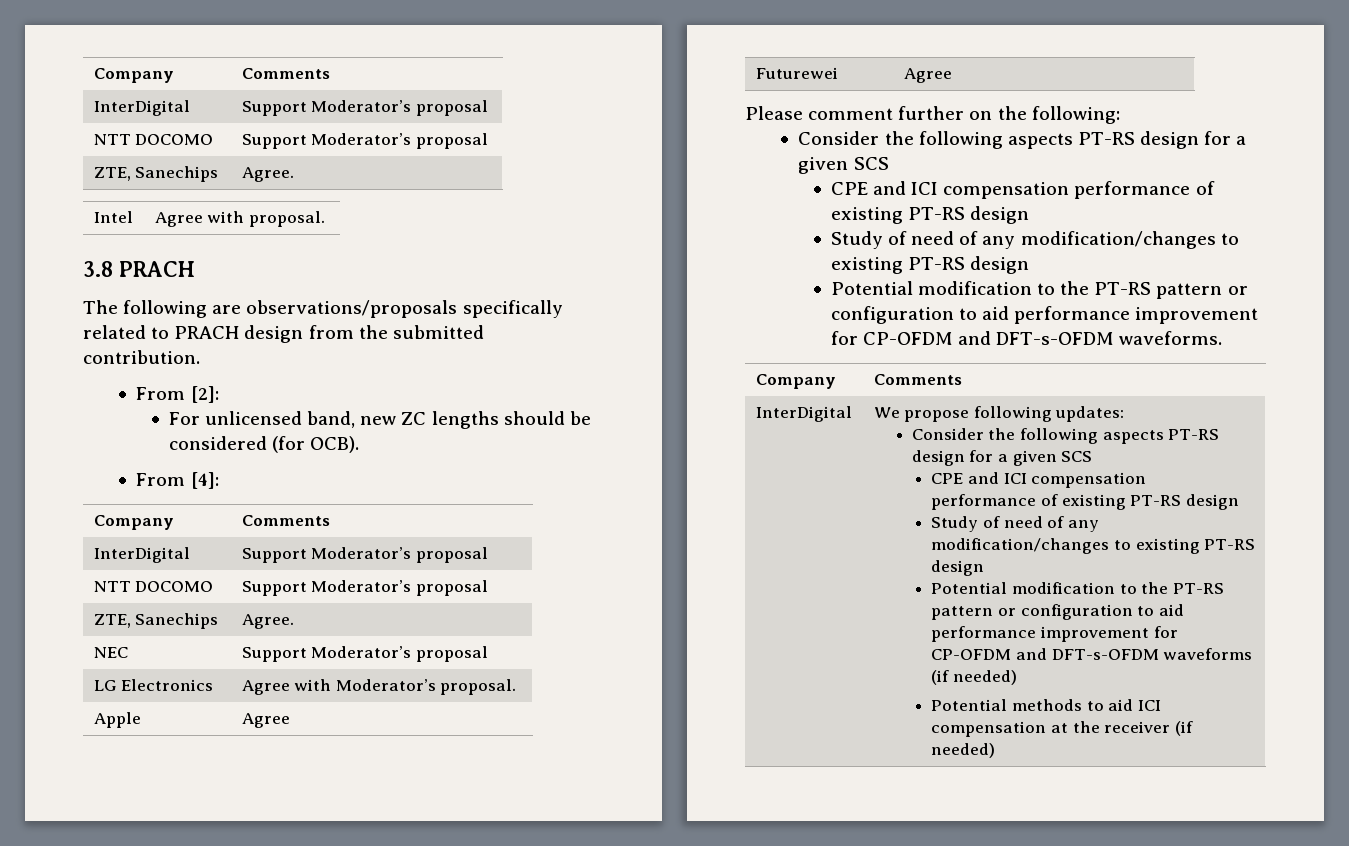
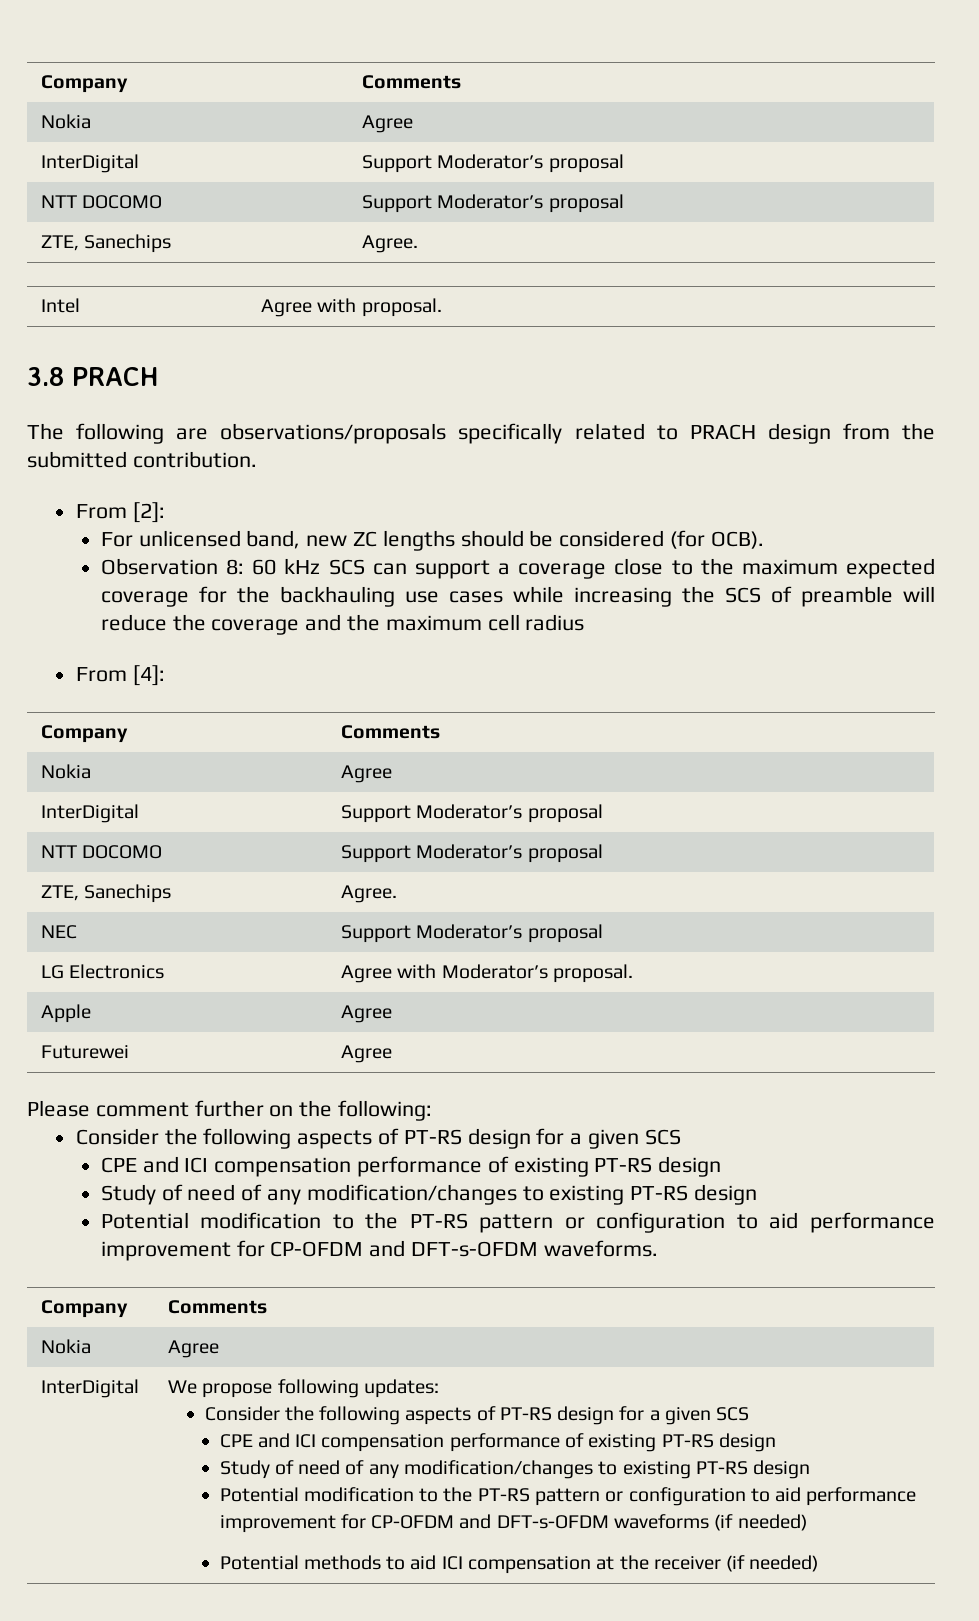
[93,68,174,83] [241,68,330,79] Company | Comments -> [41,75,129,93] [362,75,462,89] [41,114,92,129] [362,115,414,133] Company | Comments // Nokia | Agree
(360, 444) none -> [100,558,936,579] [100,586,935,607] [100,614,585,635] // Observation 8: 60 kHz SCS can support a coverage close to the maximum expected coverage for the backhauling use cases while increasing the SCS of preamble will reduce the coverage and the maximum cell radius
(330, 520) none -> [41,764,92,779] [341,765,393,783] // Nokia | Agree
(1073, 141) none -> [377,1128,399,1145] of
(962, 379) none -> [41,1339,92,1354] [168,1340,220,1358] // Nokia | Agree
(1164, 437) none -> [476,1406,496,1421] of

